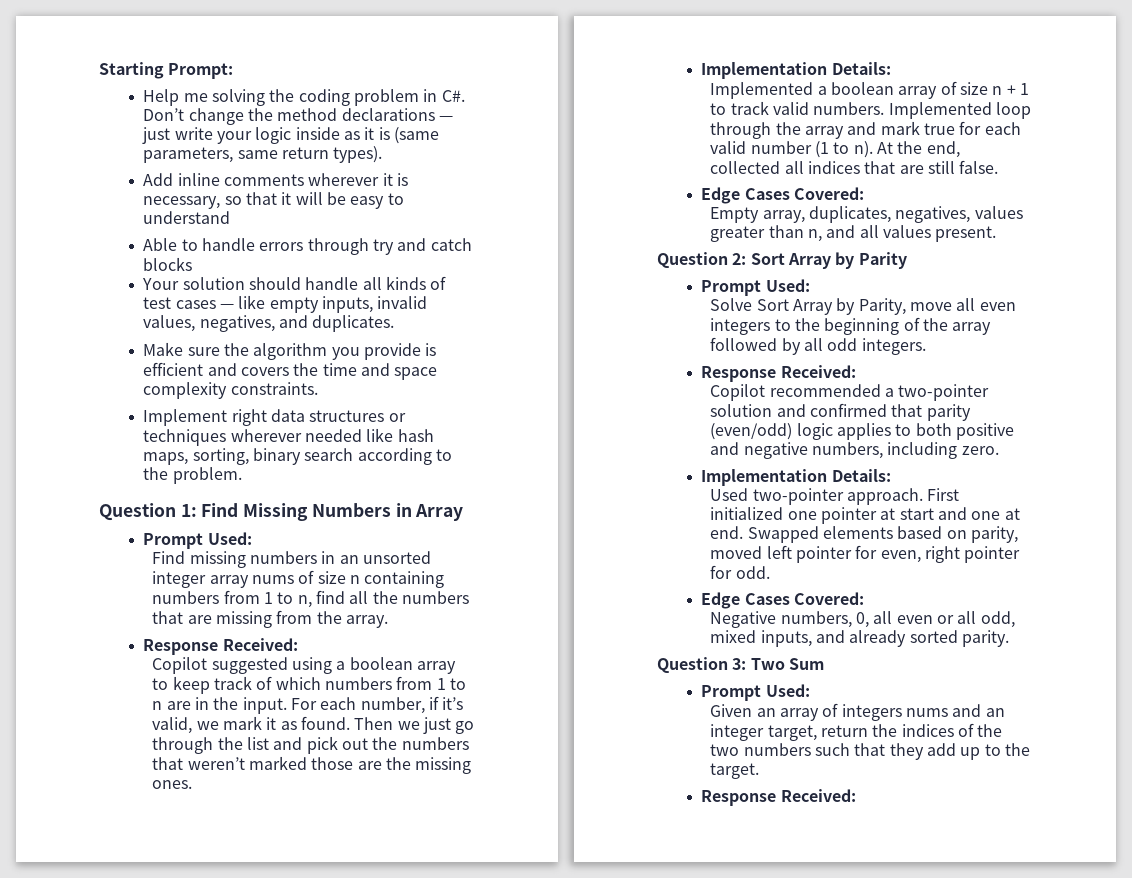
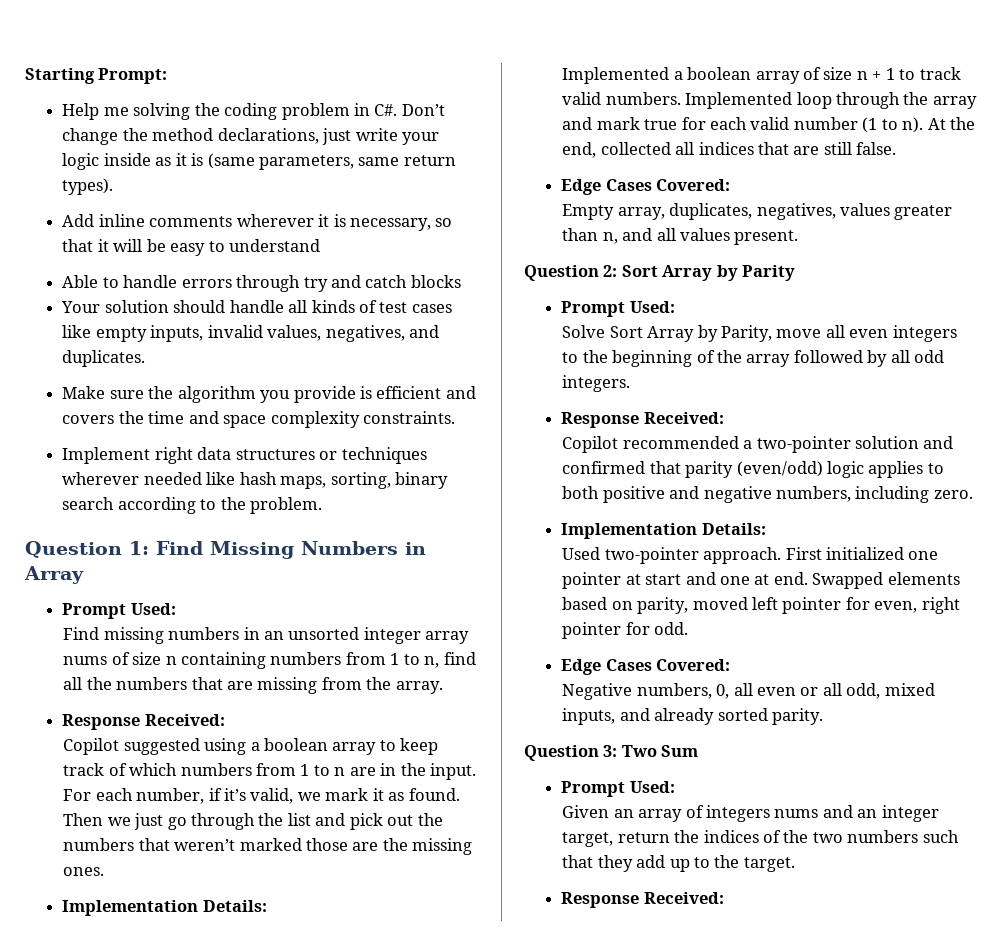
[341,108,453,121] declarations — -> [217,128,319,144] declarations,
[219,304,234,309] — -> (452, 308) none

